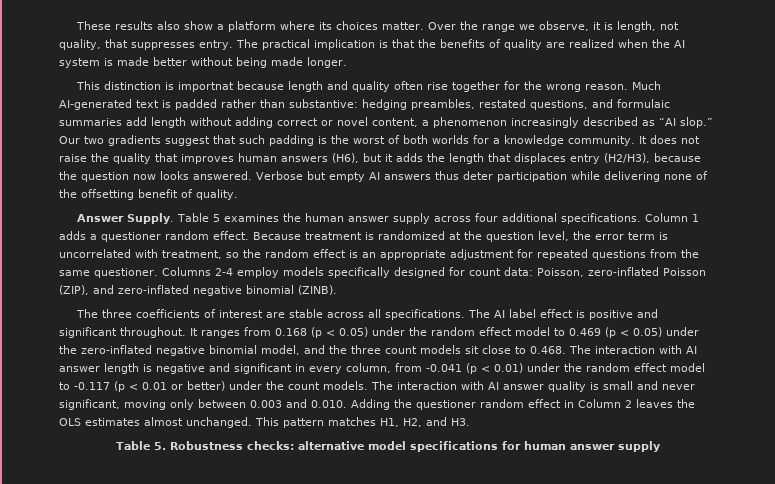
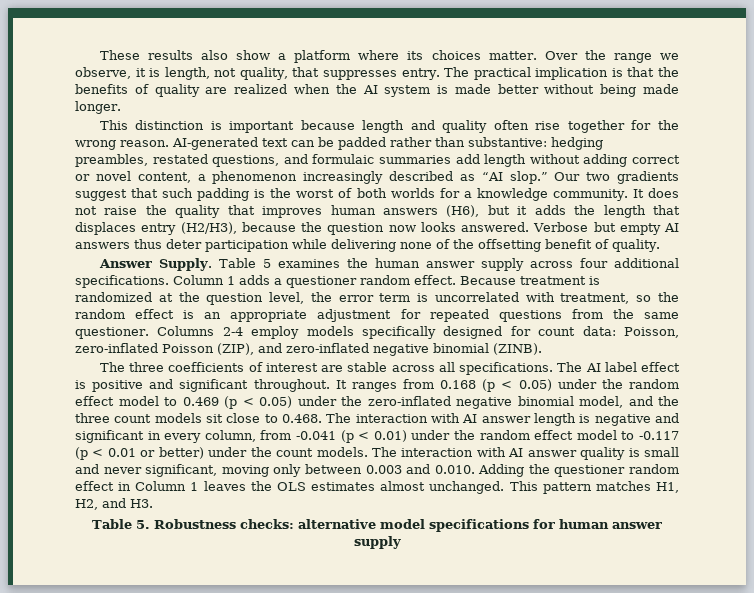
[177,82,234,92] importnat -> [229,121,295,133] important
[631,81,661,90] Much -> (169, 143) none
[162,100,171,108] is -> [291,137,334,147] can be
[625,400,632,408] 2 -> [190,482,199,491] 1

